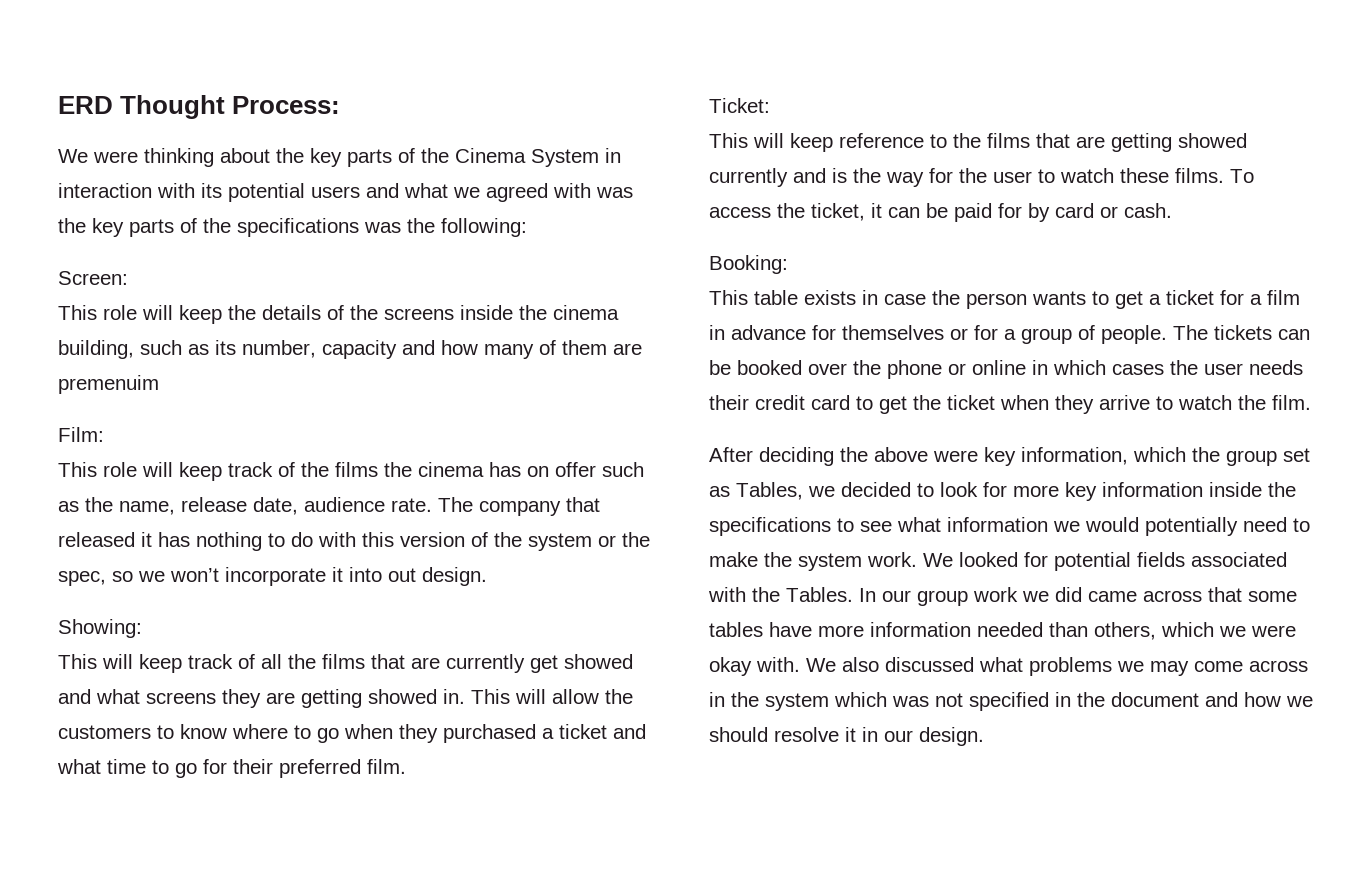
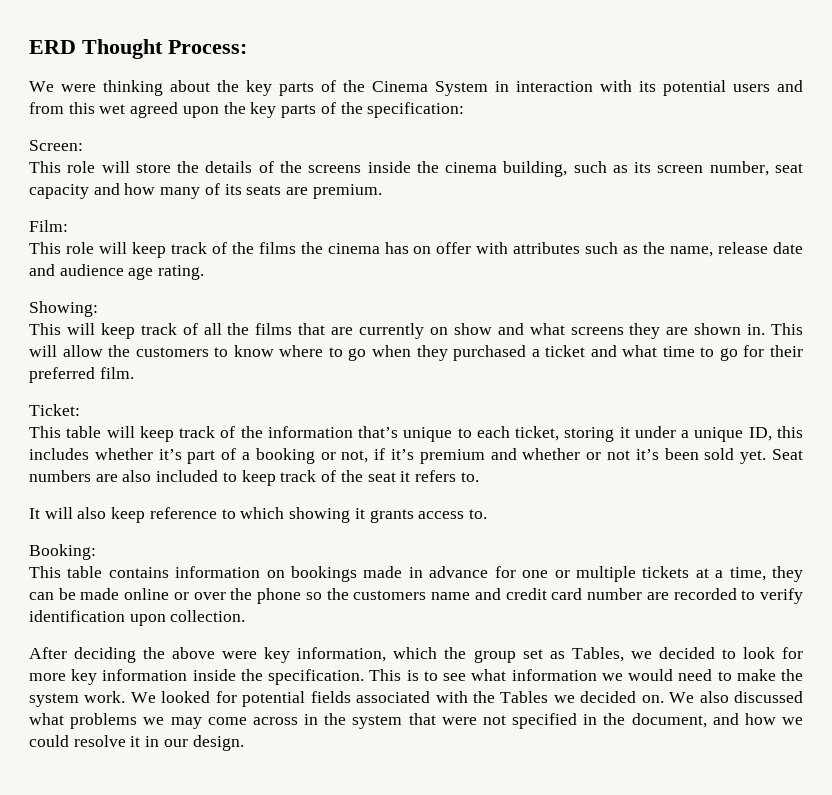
[404,183,633,202] [58,218,527,237] what we agreed with was the key parts of the specifications was the following: -> [29,102,465,118] from this wet agreed upon the key parts of the specification:
[179,305,222,324] keep -> [135,163,171,173] store
[242,340,316,358] number, -> [657,161,804,176] screen number, seat
[562,340,642,355] [58,375,159,394] them are premenuim -> [224,184,382,199] its seats are premium.
(596, 469) none -> [476,242,581,254] with attributes
[253,497,600,516] [58,532,650,551] [58,567,487,586] date, audience rate. The company that released it has nothing to do with this version of the system or the spec, so we won’t incorporate it into out design. -> [773,242,804,254] [29,264,205,280] date and audience age rating.
[530,654,633,673] get showed -> [429,323,492,335] on show
[301,689,437,708] getting showed -> [694,323,742,335] shown
[753,133,1247,152] [709,168,1254,187] [709,203,1172,222] [709,255,788,274] [709,290,1300,309] [709,325,1310,344] [709,360,1303,379] [709,395,1311,414] will keep reference to the films that are getting showed currently and is the way for the user to watch these films. To access the ticket, it can be paid for by card or cash. // Booking: // This table exists in case the person wants to get a ticket for a film in advance for themselves or for a group of people. The tickets can be booked over the phone or online in which cases the user needs their credit card to get the ticket when they arrive to watch the film. -> [66,426,804,442] [29,448,803,464] [29,470,479,486] [29,507,487,523] [29,544,96,560] [29,566,803,582] [29,588,803,604] [29,610,246,626] table will keep track of the information that’s unique to each ticket, storing it under a unique ID, this includes whether it’s part of a booking or not, if it’s premium and whether or not it’s been sold yet. Seat numbers are also included to keep track of the seat it refers to. // It will also keep reference to which showing it grants access to. // Booking: // This table contains information on bookings made in advance for one or multiple tickets at a time, they can be made online or over the phone so the customers name and credit card number are recorded to verify identification upon collection.
[709,517,831,536] specifications -> [268,669,419,685] specification. This is
[1145,517,1238,536] potentially -> (674, 675) none
[786,587,1297,606] [709,622,1296,640] [709,657,800,676] Tables. In our group work we did came across that some tables have more information needed than others, which we were okay with. -> [500,691,664,703] Tables we decided on.
[834,692,929,707] which was -> [408,713,477,725] that were
[1111,692,1199,707] document -> [631,713,707,728] document,
[709,727,768,742] should -> [29,735,69,747] could

